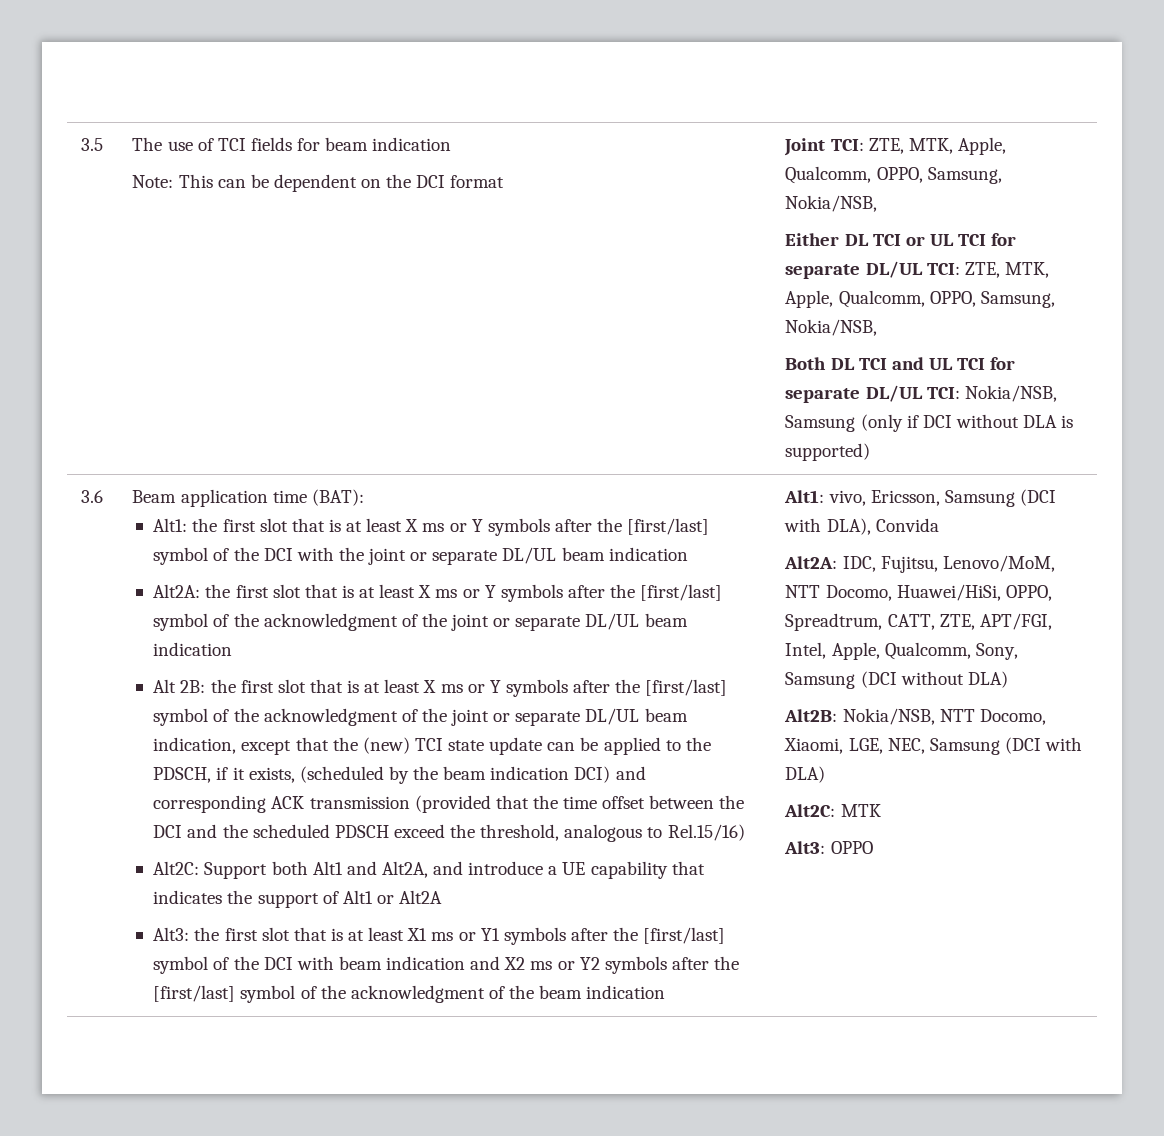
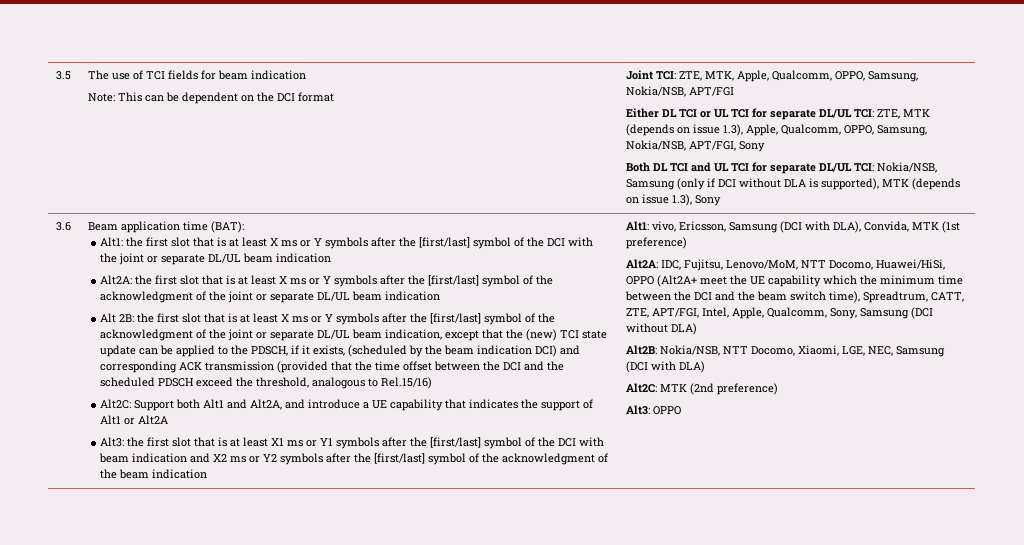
(878, 203) none -> [689,87,735,96] APT/FGI
[1004,262,1049,278] [785,290,1055,308] [785,319,878,336] MTK, Apple, Qualcomm, OPPO, Samsung, Nokia/NSB, -> [903,109,931,117] [626,124,928,136] [626,140,766,152] MTK (depends on issue 1.3), Apple, Qualcomm, OPPO, Samsung, Nokia/NSB, APT/FGI, Sony
[785,443,871,461] supported) -> [821,178,961,190] [626,194,722,206] supported), MTK (depends on issue 1.3), Sony
[875,518,939,532] Convida -> [864,221,961,233] [626,237,688,249] Convida, MTK (1st preference)
[1005,585,1052,601] OPPO, -> [626,275,964,287] [625,291,861,303] OPPO (Alt2A+ meet the UE capability which the minimum time between the DCI and the beam switch time),
(881, 810) none -> [690,383,779,395] (2nd preference)

